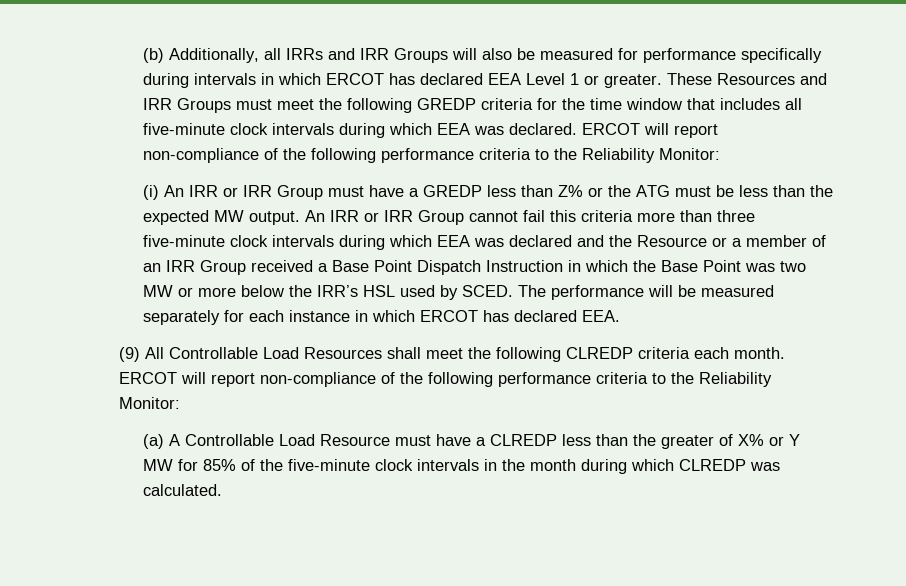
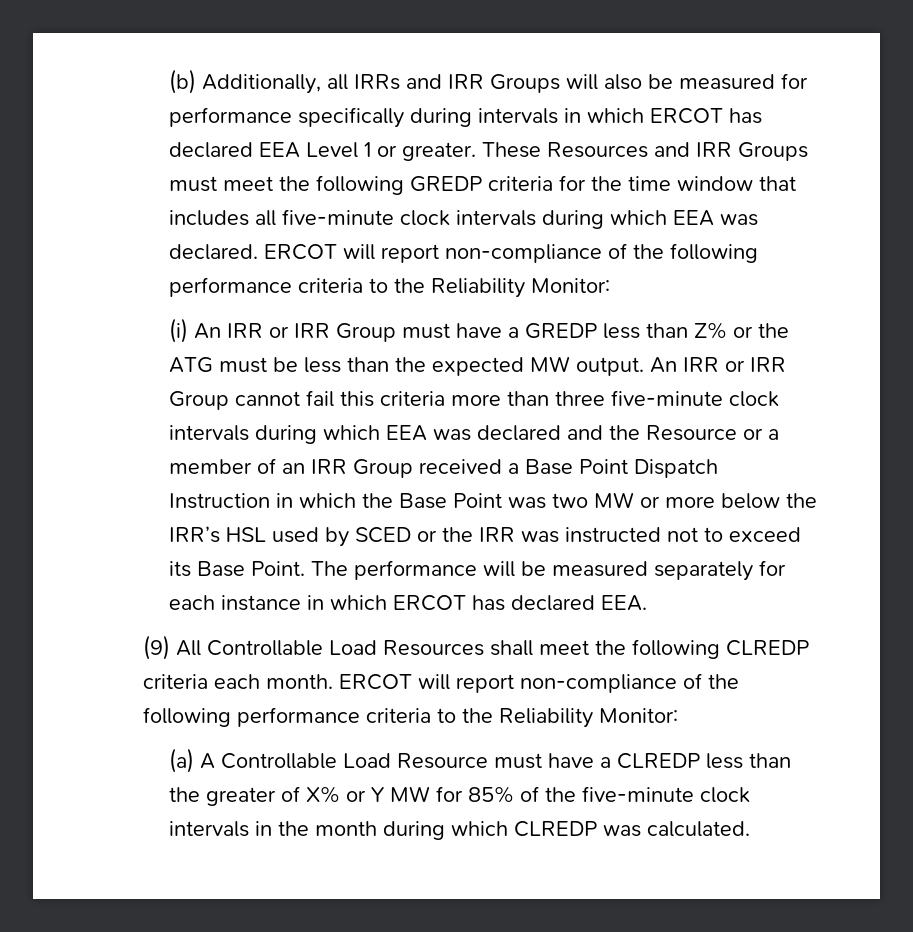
[462,285,514,297] SCED. -> [354,527,801,543] [168,561,305,577] SCED or the IRR was instructed not to exceed its Base Point.

